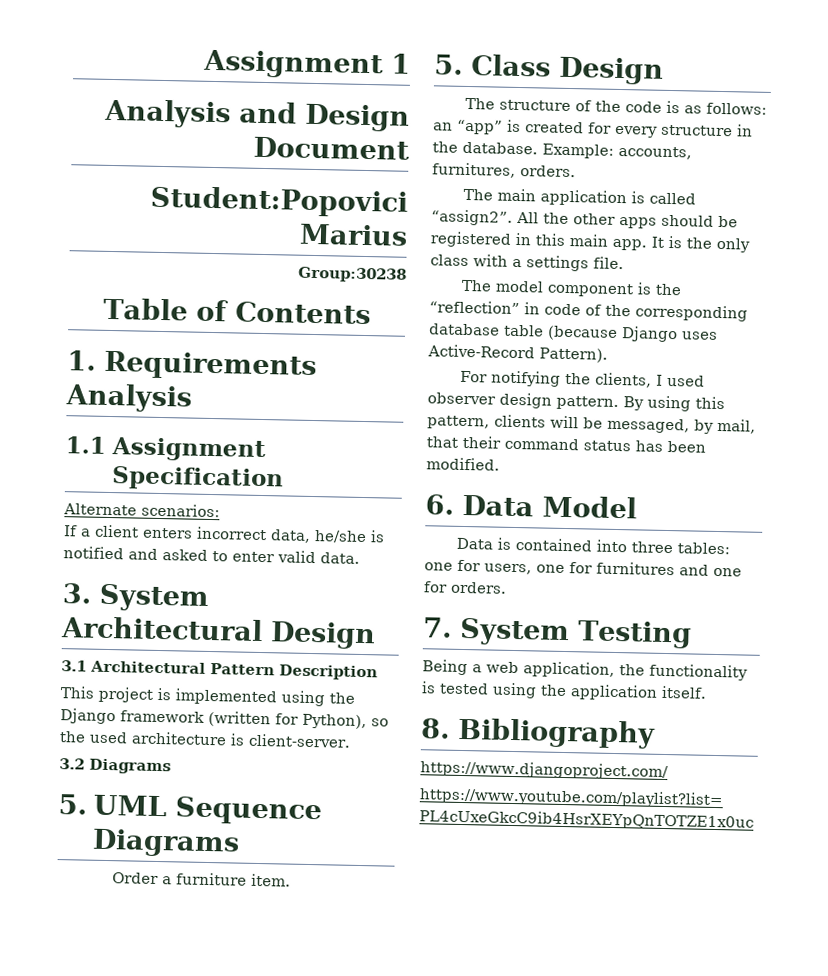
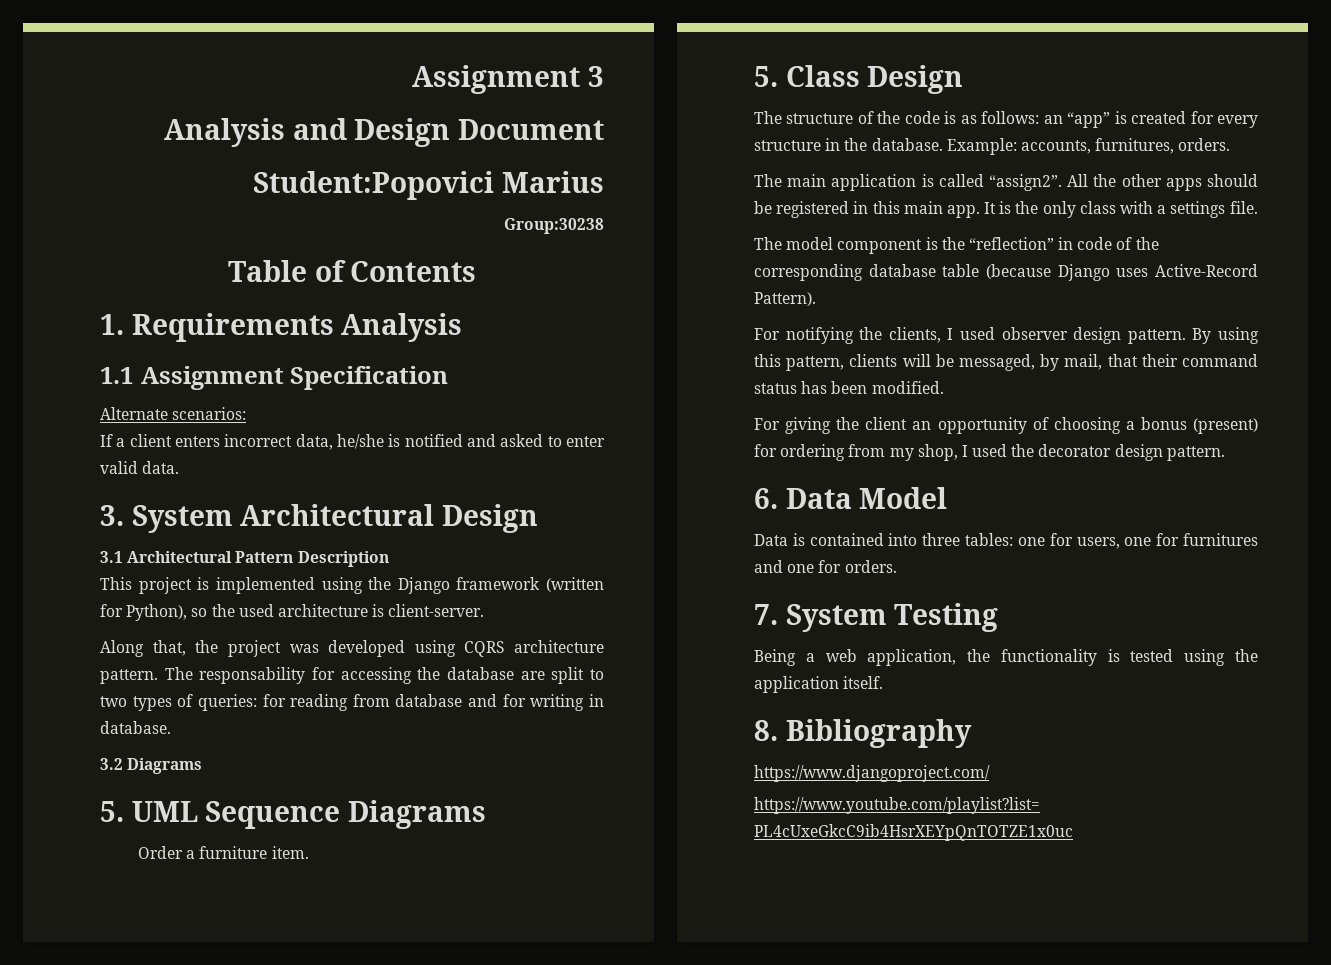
[203,49,411,80] Assignment 1 -> [412,65,604,94] Assignment 3
(351, 740) none -> [100,640,604,657] [100,667,604,684] [100,694,604,711] [100,721,171,734] // Along that, the project was developed using CQRS architecture pattern. The responsability for accessing the database are split to two types of queries: for reading from database and for writing in database.
(500, 464) none -> [754,417,1258,434] [754,444,1225,461] // For giving the client an opportunity of choosing a bonus (present) for ordering from my shop, I used the decorator design pattern.

